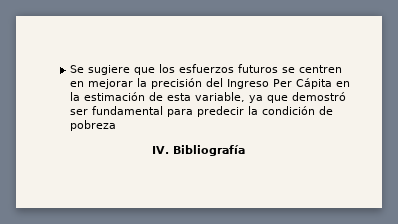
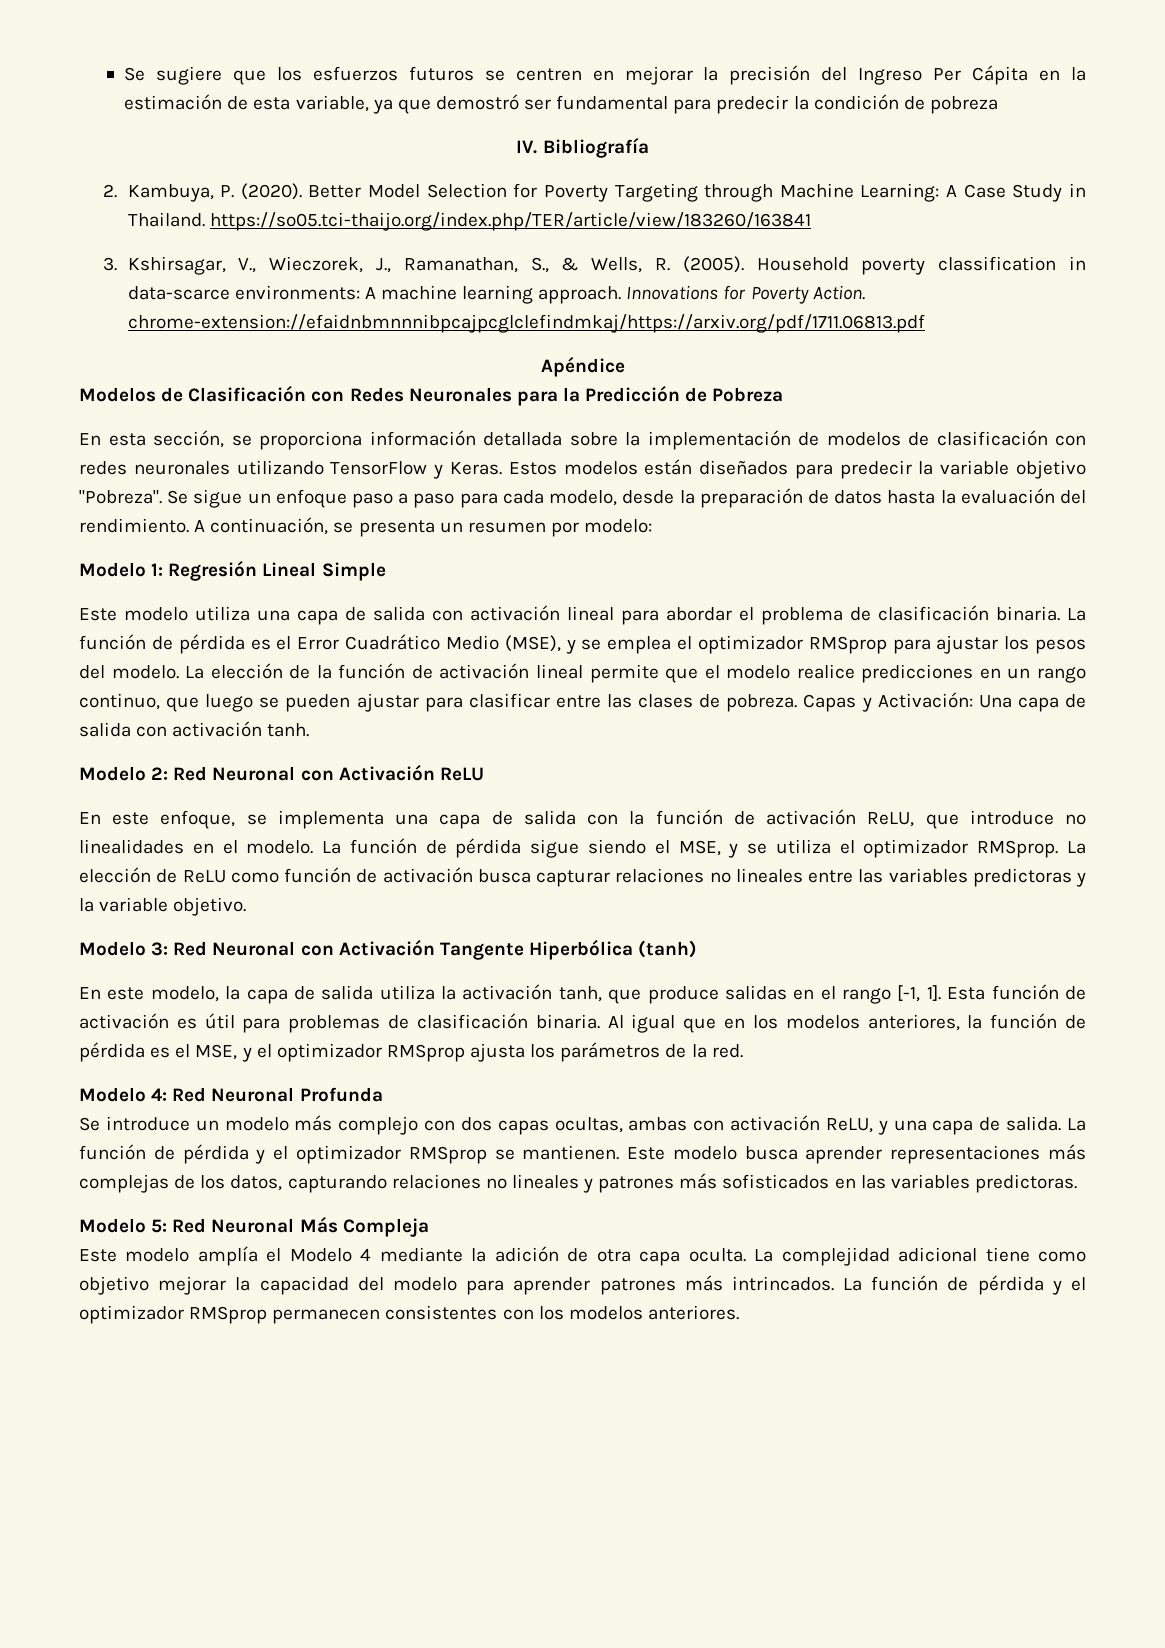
(245, 150) none -> [103,183,1086,202] [127,212,811,231] [103,256,1087,275] [127,285,865,304] [127,314,925,333] [540,357,625,377] [79,386,784,406] [79,430,1086,450] [79,459,1087,479] [79,488,1086,508] [79,517,653,537] [79,561,386,581] [79,605,1086,625] [79,634,1087,654] [79,663,1086,683] [79,692,1086,712] [79,721,310,737] [79,765,484,781] [79,809,1087,829] [79,838,1087,858] [79,867,1086,887] [79,897,247,916] [79,940,698,960] [79,984,1087,1004] [79,1013,1087,1033] [79,1042,743,1062] [79,1087,383,1102] [79,1115,1087,1135] [79,1144,1087,1164] [79,1173,1077,1193] [79,1217,429,1237] [79,1246,1087,1266] [79,1275,1086,1295] [79,1305,739,1324] // 2. Kambuya, P. (2020). Better Model Selection for Poverty Targeting through Machine Learning: A Case Study in Thailand. https://so05.tci-thaijo.org/index.php/TER/article/view/183260/163841 // 3. Kshirsagar, V., Wieczorek, J., Ramanathan, S., & Wells, R. (2005). Household poverty classification in data-scarce environments: A machine learning approach. Innovations for Poverty Action. chrome-extension://efaidnbmnnnibpcajpcglclefindmkaj/https://arxiv.org/pdf/1711.06813.pdf // Apéndice // Modelos de Clasificación con Redes Neuronales para la Predicción de Pobreza // En esta sección, se proporciona información detallada sobre la implementación de modelos de clasificación con redes neuronales utilizando TensorFlow y Keras. Estos modelos están diseñados para predecir la variable objetivo "Pobreza". Se sigue un enfoque paso a paso para cada modelo, desde la preparación de datos hasta la evaluación del rendimiento. A continuación, se presenta un resumen por modelo: // Modelo 1: Regresión Lineal Simple // Este modelo utiliza una capa de salida con activación lineal para abordar el problema de clasificación binaria. La función de pérdida es el Error Cuadrático Medio (MSE), y se emplea el optimizador RMSprop para ajustar los pesos del modelo. La elección de la función de activación lineal permite que el modelo realice predicciones en un rango continuo, que luego se pueden ajustar para clasificar entre las clases de pobreza. Capas y Activación: Una capa de salida con activación tanh. // Modelo 2: Red Neuronal con Activación ReLU // En este enfoque, se implementa una capa de salida con la función de activación ReLU, que introduce no linealidades en el modelo. La función de pérdida sigue siendo el MSE, y se utiliza el optimizador RMSprop. La elección de ReLU como función de activación busca capturar relaciones no lineales entre las variables predictoras y la variable objetivo. // Modelo 3: Red Neuronal con Activación Tangente Hiperbólica (tanh) // En este modelo, la capa de salida utiliza la activación tanh, que produce salidas en el rango [-1, 1]. Esta función de activación es útil para problemas de clasificación binaria. Al igual que en los modelos anteriores, la función de pérdida es el MSE, y el optimizador RMSprop ajusta los parámetros de la red. // Modelo 4: Red Neuronal Profunda // Se introduce un modelo más complejo con dos capas ocultas, ambas con activación ReLU, y una capa de salida. La función de pérdida y el optimizador RMSprop se mantienen. Este modelo busca aprender representaciones más complejas de los datos, capturando relaciones no lineales y patrones más sofisticados en las variables predictoras. // Modelo 5: Red Neuronal Más Compleja // Este modelo amplía el Modelo 4 mediante la adición de otra capa oculta. La complejidad adicional tiene como objetivo mejorar la capacidad del modelo para aprender patrones más intrincados. La función de pérdida y el optimizador RMSprop permanecen consistentes con los modelos anteriores.

